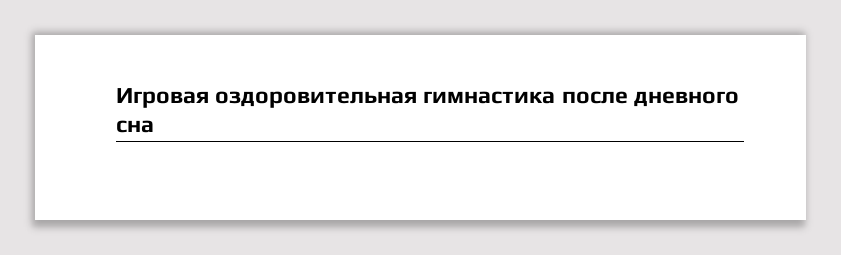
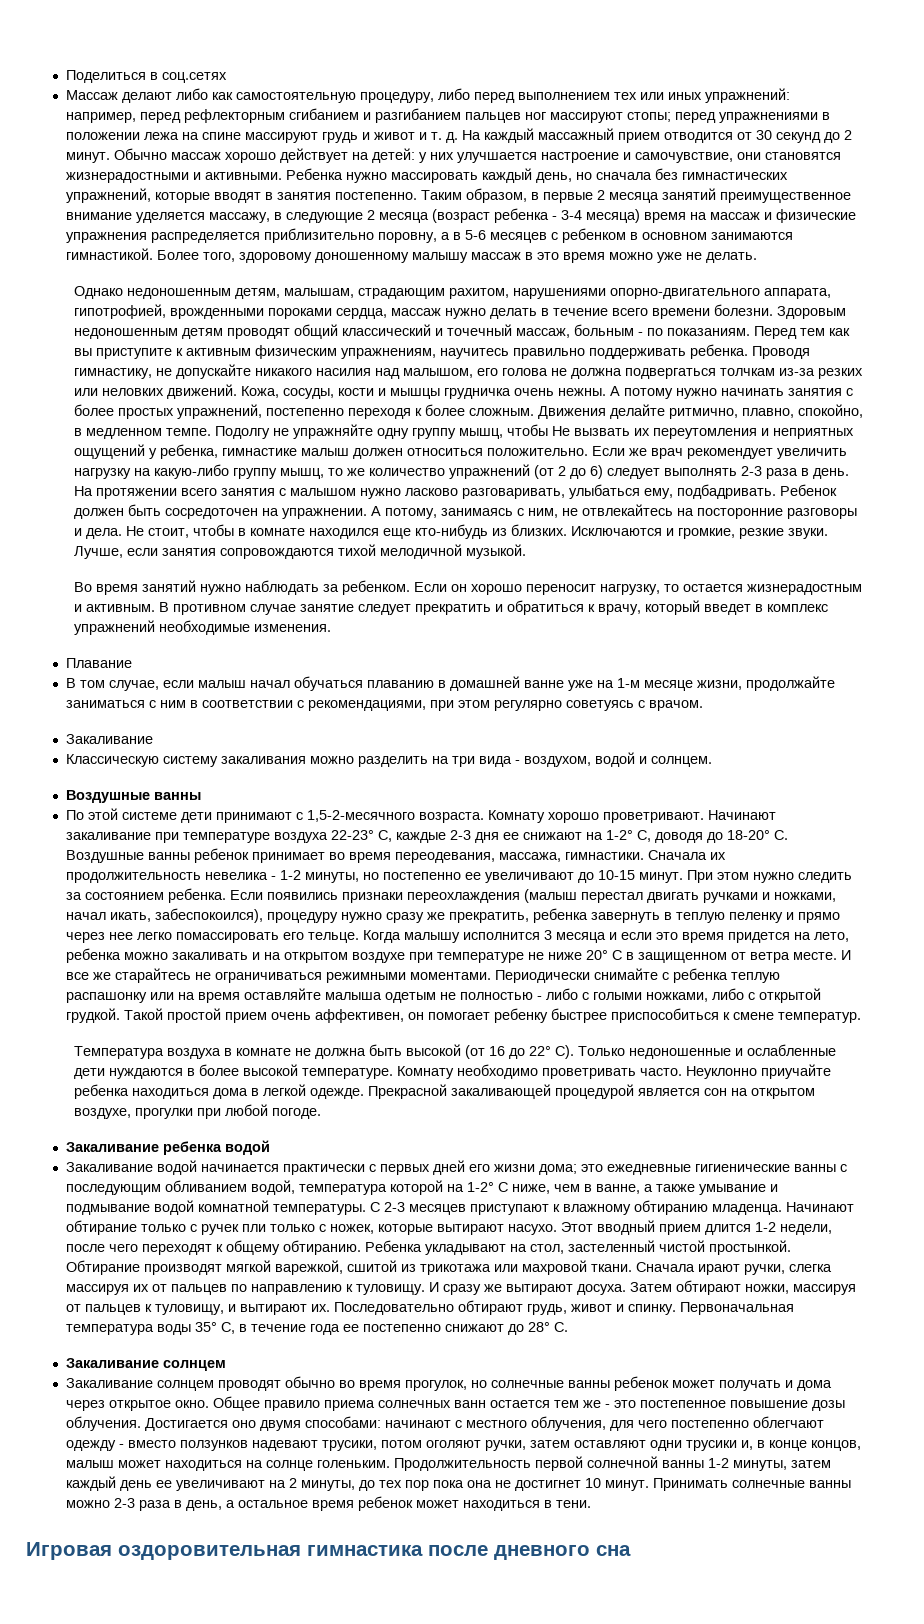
(116, 98) none -> [65,70,227,83] [65,88,790,103] [65,108,830,123] [65,128,852,143] [65,148,841,163] [65,168,788,183] [65,188,851,203] [65,208,856,223] [65,228,793,243] [65,248,757,263] [73,286,831,299] [73,304,846,319] [73,324,850,339] [73,344,810,359] [73,364,863,379] [73,384,853,399] [73,404,863,419] [73,424,854,439] [73,444,847,459] [73,464,849,479] [73,484,837,499] [73,504,857,519] [73,524,828,539] [73,544,526,559] [73,580,862,595] [73,600,828,615] [73,620,331,635] [65,658,132,668] [65,676,835,691] [65,700,703,711] [65,734,153,744] [65,752,712,767] [65,790,201,803] [65,808,776,823] [65,830,788,843] [65,848,726,863] [65,870,852,883] [65,888,836,903] [65,908,840,923] [65,930,849,943] [65,948,851,963] [65,968,780,983] [65,988,821,1003] [65,1008,861,1023] [73,1044,836,1059] [73,1064,831,1079] [73,1084,815,1099] [73,1104,321,1119] [65,1140,270,1155] [65,1160,847,1175] [65,1180,778,1195] [65,1200,854,1215] [65,1220,832,1235] [65,1240,791,1255] [65,1260,832,1275] [65,1280,856,1295] [65,1300,794,1315] [65,1322,568,1335] [65,1358,226,1371] [65,1376,832,1391] [65,1396,845,1411] [65,1416,824,1431] [65,1440,861,1451] [65,1456,831,1471] [65,1476,851,1491] [65,1496,591,1511] Поделиться в соц.сетях // Массаж делают либо как самостоятельную процедуру, либо перед выполнением тех или иных упражнений: например, перед рефлекторным сгибанием и разгибанием пальцев ног массируют стопы; перед упражнениями в положении лежа на спине массируют грудь и живот и т. д. На каждый массажный прием отводится от 30 секунд до 2 минут. Обычно массаж хорошо действует на детей: у них улучшается настроение и самочувствие, они становятся жизнерадостными и активными. Ребенка нужно массировать каждый день, но сначала без гимнастических упражнений, которые вводят в занятия постепенно. Таким образом, в первые 2 месяца занятий преимущественное внимание уделяется массажу, в следующие 2 месяца (возраст ребенка - 3-4 месяца) время на массаж и физические упражнения распределяется приблизительно поровну, а в 5-6 месяцев с ребенком в основном занимаются гимнастикой. Более того, здоровому доношенному малышу массаж в это время можно уже не делать. // Однако недоношенным детям, малышам, страдающим рахитом, нарушениями опорно-двигательного аппарата, гипотрофией, врожденными пороками сердца, массаж нужно делать в течение всего времени болезни. Здоровым недоношенным детям проводят общий классический и точечный массаж, больным - по показаниям. Перед тем как вы приступите к активным физическим упражнениям, научитесь правильно поддерживать ребенка. Проводя гимнастику, не допускайте никакого насилия над малышом, его голова не должна подвергаться толчкам из-за резких или неловких движений. Кожа, сосуды, кости и мышцы грудничка очень нежны. А потому нужно начинать занятия с более простых упражнений, постепенно переходя к более сложным. Движения делайте ритмично, плавно, спокойно, в медленном темпе. Подолгу не упражняйте одну группу мышц, чтобы Не вызвать их переутомления и неприятных ощущений у ребенка, гимнастике малыш должен относиться положительно. Если же врач рекомендует увеличить нагрузку на какую-либо группу мышц, то же количество упражнений (от 2 до 6) следует выполнять 2-3 раза в день. На протяжении всего занятия с малышом нужно ласково разговаривать, улыбаться ему, подбадривать. Ребенок должен быть сосредоточен на упражнении. А потому, занимаясь с ним, не отвлекайтесь на посторонние разговоры и дела. Не стоит, чтобы в комнате находился еще кто-нибудь из близких. Исключаются и громкие, резкие звуки. Лучше, если занятия сопровождаются тихой мелодичной музыкой. // Во время занятий нужно наблюдать за ребенком. Если он хорошо переносит нагрузку, то остается жизнерадостным и активным. В противном случае занятие следует прекратить и обратиться к врачу, который введет в комплекс упражнений необходимые изменения. // Плавание // В том случае, если малыш начал обучаться плаванию в домашней ванне уже на 1-м месяце жизни, продолжайте заниматься с ним в соответствии с рекомендациями, при этом регулярно советуясь с врачом. // Закаливание // Классическую систему закаливания можно разделить на три вида - воздухом, водой и солнцем. // Воздушные ванны // По этой системе дети принимают с 1,5-2-месячного возраста. Комнату хорошо проветривают. Начинают закаливание при температуре воздуха 22-23° С, каждые 2-3 дня ее снижают на 1-2° С, доводя до 18-20° С. Воздушные ванны ребенок принимает во время переодевания, массажа, гимнастики. Сначала их продолжительность невелика - 1-2 минуты, но постепенно ее увеличивают до 10-15 минут. При этом нужно следить за состоянием ребенка. Если появились признаки переохлаждения (малыш перестал двигать ручками и ножками, начал икать, забеспокоился), процедуру нужно сразу же прекратить, ребенка завернуть в теплую пеленку и прямо через нее легко помассировать его тельце. Когда малышу исполнится 3 месяца и если это время придется на лето, ребенка можно закаливать и на открытом воздухе при температуре не ниже 20° С в защищенном от ветра месте. И все же старайтесь не ограничиваться режимными моментами. Периодически снимайте с ребенка теплую распашонку или на время оставляйте малыша одетым не полностью - либо с голыми ножками, либо с открытой грудкой. Такой простой прием очень аффективен, он помогает ребенку быстрее приспособиться к смене температур. // Температура воздуха в комнате не должна быть высокой (от 16 до 22° С). Только недоношенные и ослабленные дети нуждаются в более высокой температуре. Комнату необходимо проветривать часто. Неуклонно приучайте ребенка находиться дома в легкой одежде. Прекрасной закаливающей процедурой является сон на открытом воздухе, прогулки при любой погоде. // Закаливание ребенка водой // Закаливание водой начинается практически с первых дней его жизни дома; это ежедневные гигиенические ванны с последующим обливанием водой, температура которой на 1-2° С ниже, чем в ванне, а также умывание и подмывание водой комнатной температуры. С 2-3 месяцев приступают к влажному обтиранию младенца. Начинают обтирание только с ручек пли только с ножек, которые вытирают насухо. Этот вводный прием длится 1-2 недели, после чего переходят к общему обтиранию. Ребенка укладывают на стол, застеленный чистой простынкой. Обтирание производят мягкой варежкой, сшитой из трикотажа или махровой ткани. Сначала ирают ручки, слегка массируя их от пальцев по направлению к туловищу. И сразу же вытирают досуха. Затем обтирают ножки, массируя от пальцев к туловищу, и вытирают их. Последовательно обтирают грудь, живот и спинку. Первоначальная температура воды 35° С, в течение года ее постепенно снижают до 28° С. // Закаливание солнцем // Закаливание солнцем проводят обычно во время прогулок, но солнечные ванны ребенок может получать и дома через открытое окно. Общее правило приема солнечных ванн остается тем же - это постепенное повышение дозы облучения. Достигается оно двумя способами: начинают с местного облучения, для чего постепенно облегчают одежду - вместо ползунков надевают трусики, потом оголяют ручки, затем оставляют одни трусики и, в конце концов, малыш может находиться на солнце голеньким. Продолжительность первой солнечной ванны 1-2 минуты, затем каждый день ее увеличивают на 2 минуты, до тех пор пока она не достигнет 10 минут. Принимать солнечные ванны можно 2-3 раза в день, а остальное время ребенок может находиться в тени. //

